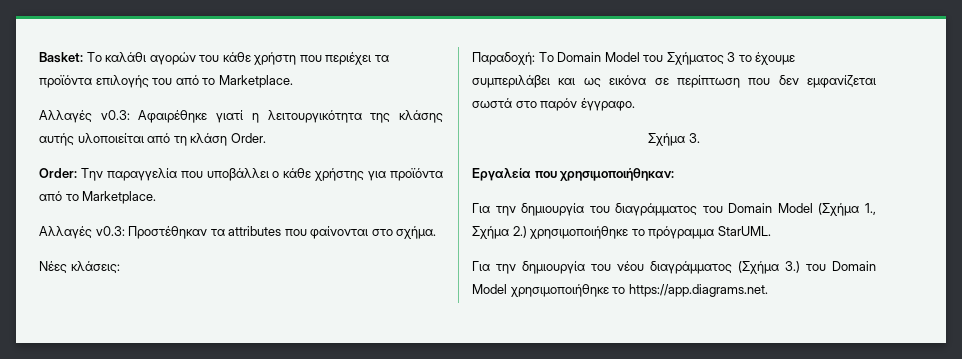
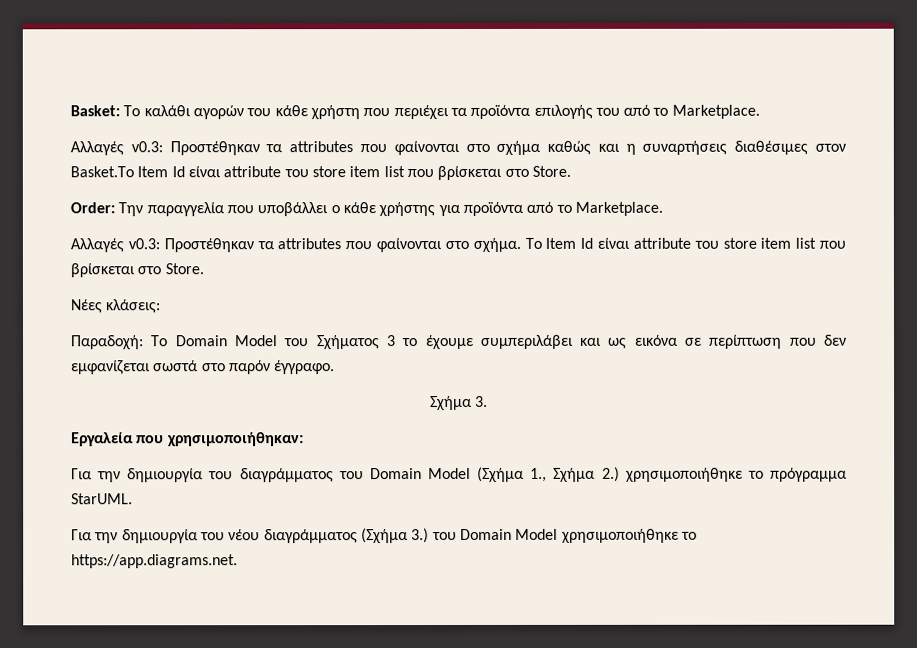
[138,110,444,123] [39,133,266,146] Αφαιρέθηκε γιατί η λειτουργικότητα της κλάσης αυτής υλοποιείται από τη κλάση Order. -> [169,140,847,156] [70,165,571,181] Προστέθηκαν τα attributes που φαίνονται στο σχήμα καθώς και η συναρτήσεις διαθέσιμες στον Basket.Το Item Id είναι attribute του store item list που βρίσκεται στο Store.
(437, 232) none -> [524,237,847,249] [70,263,204,278] Το Item Id είναι attribute του store item list που βρίσκεται στο Store.

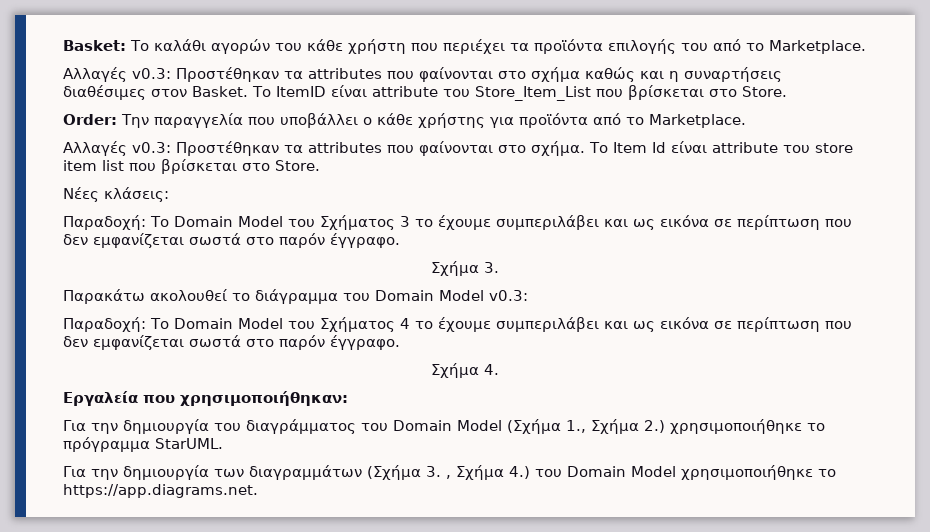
[70,166,405,178] Basket.Το Item Id είναι attribute του store item list -> [192,85,591,101] Basket. Το ItemID είναι attribute του Store_Item_List
(489, 401) none -> [63,289,528,304] [63,317,852,332] [63,335,400,350] [431,363,499,378] // Παρακάτω ακολουθεί το διάγραμμα του Domain Model v0.3: // Παραδοχή: Το Domain Model του Σχήματος 4 το έχουμε συμπεριλάβει και ως εικόνα σε περίπτωση που δεν εμφανίζεται σωστά στο παρόν έγγραφο. // Σχήμα 4.
[199,528,430,544] του νέου διαγράμματος (Σχήμα 3.) -> [214,465,530,480] των διαγραμμάτων (Σχήμα 3. , Σχήμα 4.)

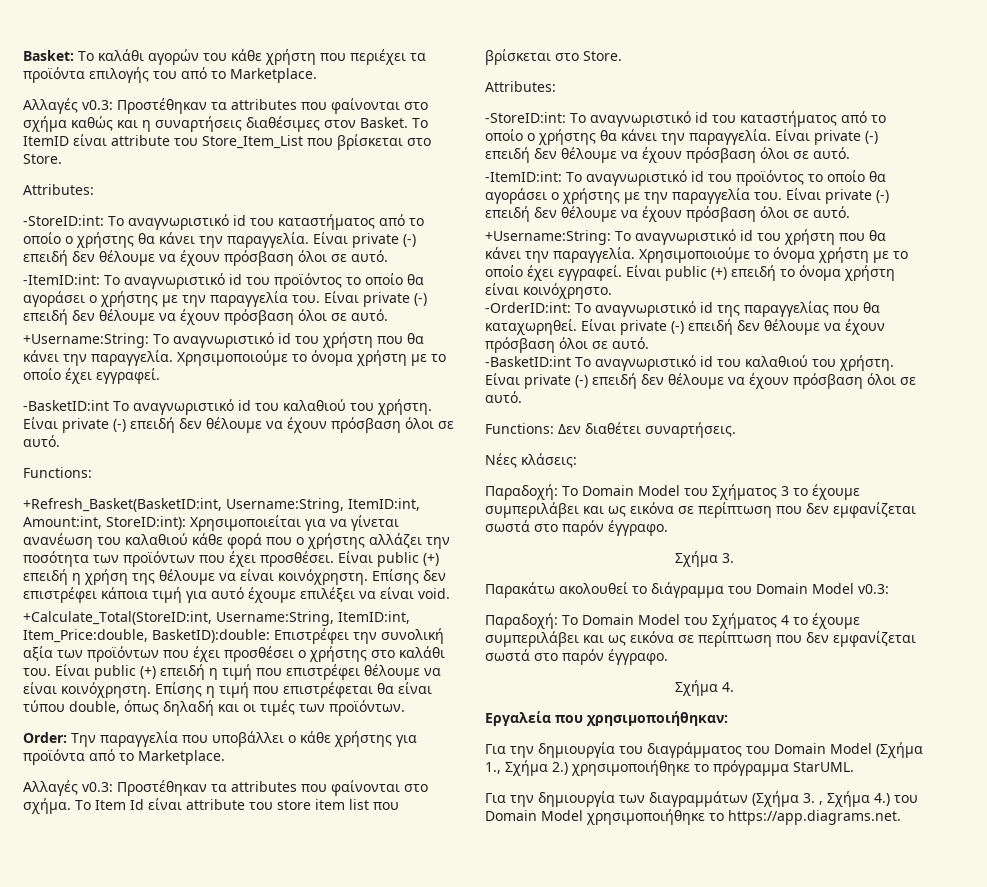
(787, 91) none -> [23,184,94,195] [23,214,424,230] [23,232,416,248] [23,250,388,266] [23,273,424,289] [23,291,427,307] [23,309,388,325] [23,332,424,348] [23,350,446,366] [23,368,160,384] [23,399,432,415] [23,417,454,433] [23,435,60,447] [23,467,92,478] [23,498,420,513] [23,515,399,531] [23,533,450,549] [23,551,439,567] [23,569,446,585] [23,587,450,603] [23,611,410,626] [23,628,444,644] [23,646,445,662] [23,664,441,680] [23,682,432,698] [23,700,405,716] // Attributes: // -StoreID:int: Το αναγνωριστικό id του καταστήματος από το οποίο ο χρήστης θα κάνει την παραγγελία. Είναι private (-) επειδή δεν θέλουμε να έχουν πρόσβαση όλοι σε αυτό. // -ItemID:int: Το αναγνωριστικό id του προϊόντος το οποίο θα αγοράσει ο χρήστης με την παραγγελία του. Είναι private (-) επειδή δεν θέλουμε να έχουν πρόσβαση όλοι σε αυτό. // +Username:String: Το αναγνωριστικό id του χρήστη που θα κάνει την παραγγελία. Χρησιμοποιούμε το όνομα χρήστη με το οποίο έχει εγγραφεί. // -BasketID:int Το αναγνωριστικό id του καλαθιού του χρήστη. Είναι private (-) επειδή δεν θέλουμε να έχουν πρόσβαση όλοι σε αυτό. // Functions: // +Refresh_Basket(BasketID:int, Username:String, ItemID:int, Amount:int, StoreID:int): Χρησιμοποιείται για να γίνεται ανανέωση του καλαθιού κάθε φορά που ο χρήστης αλλάζει την ποσότητα των προϊόντων που έχει προσθέσει. Είναι public (+) επειδή η χρήση της θέλουμε να είναι κοινόχρηστη. Επίσης δεν επιστρέφει κάποια τιμή για αυτό έχουμε επιλέξει να είναι void. // +Calculate_Total(StoreID:int, Username:String, ItemID:int, Item_Price:double, BasketID):double: Επιστρέφει την συνολική αξία των προϊόντων που έχει προσθέσει ο χρήστης στο καλάθι του. Είναι public (+) επειδή η τιμή που επιστρέφει θέλουμε να είναι κοινόχρηστη. Επίσης η τιμή που επιστρέφεται θα είναι τύπου double, όπως δηλαδή και οι τιμές των προϊόντων.
(320, 165) none -> [485,81,556,92] [485,111,886,127] [485,129,878,145] [485,147,850,163] [485,170,886,186] [485,188,889,204] [485,206,850,222] [485,229,886,245] [485,247,908,263] [485,265,895,281] [485,283,612,299] [485,301,880,317] [485,319,885,335] [485,337,649,353] [485,355,894,371] [485,373,916,389] [485,391,522,403] [485,422,736,438] // Attributes: // -StoreID:int: Το αναγνωριστικό id του καταστήματος από το οποίο ο χρήστης θα κάνει την παραγγελία. Είναι private (-) επειδή δεν θέλουμε να έχουν πρόσβαση όλοι σε αυτό. // -ItemID:int: Το αναγνωριστικό id του προϊόντος το οποίο θα αγοράσει ο χρήστης με την παραγγελία του. Είναι private (-) επειδή δεν θέλουμε να έχουν πρόσβαση όλοι σε αυτό. // +Username:String: Το αναγνωριστικό id του χρήστη που θα κάνει την παραγγελία. Χρησιμοποιούμε το όνομα χρήστη με το οποίο έχει εγγραφεί. Είναι public (+) επειδή το όνομα χρήστη είναι κοινόχρηστο. // -OrderID:int: Το αναγνωριστικό id της παραγγελίας που θα καταχωρηθεί. Είναι private (-) επειδή δεν θέλουμε να έχουν πρόσβαση όλοι σε αυτό. // -BasketID:int Το αναγνωριστικό id του καλαθιού του χρήστη. Είναι private (-) επειδή δεν θέλουμε να έχουν πρόσβαση όλοι σε αυτό. // Functions: Δεν διαθέτει συναρτήσεις.

